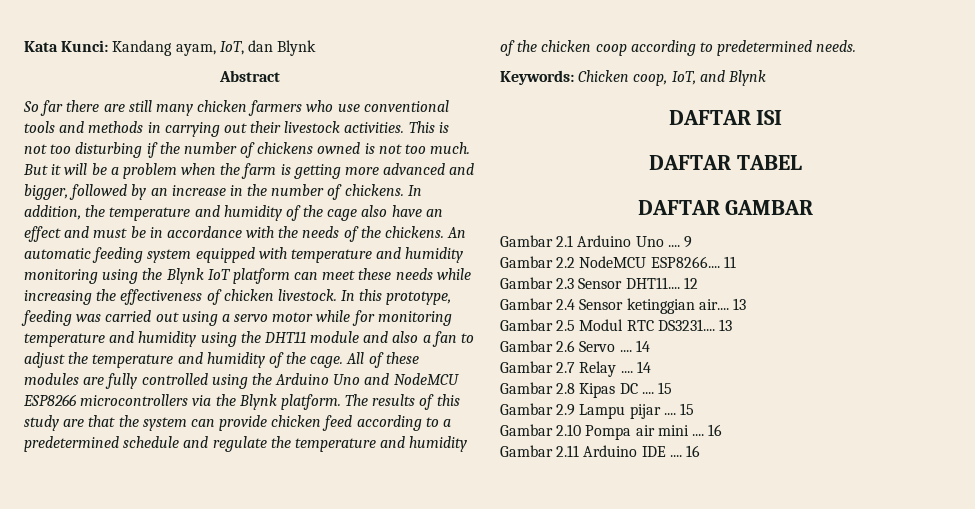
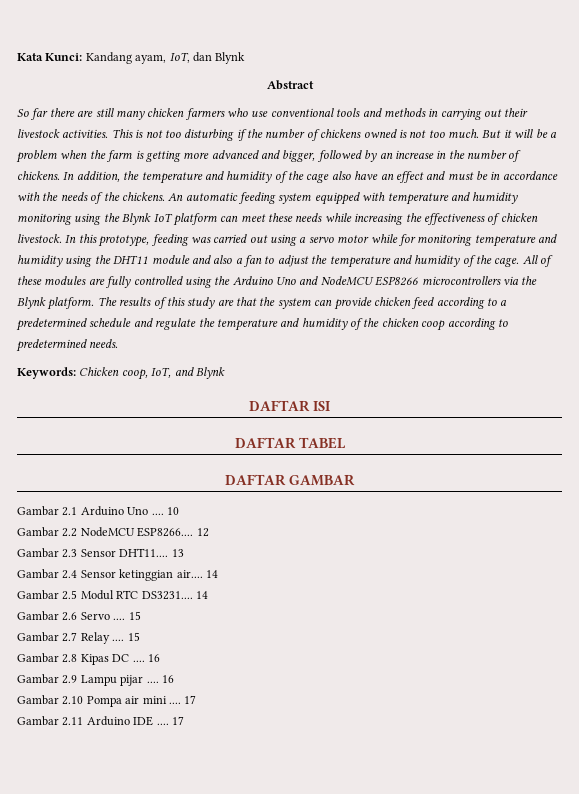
[683,236,692,248] 9 -> [166,507,179,515] 10
[723,256,736,268] 11 -> [196,528,209,537] 12
[683,277,698,289] 12 -> [171,549,184,557] 13
[732,298,746,310] 13 -> [205,570,218,578] 14
[718,319,732,331] 13 -> [195,591,208,599] 14
[635,340,650,352] 14 -> [128,611,141,620] 15
[636,361,651,373] 14 -> [127,632,140,641] 15
[657,382,672,394] 15 -> [147,654,160,662] 16
[679,403,694,415] 15 -> [161,675,174,683] 16
[708,424,723,436] 16 -> [184,695,197,704] 17
[685,445,700,457] 16 -> [171,716,184,725] 17

